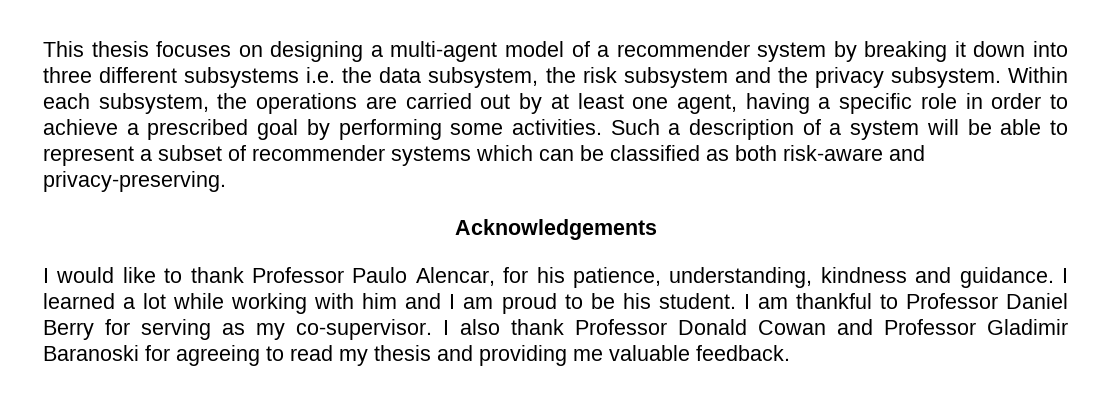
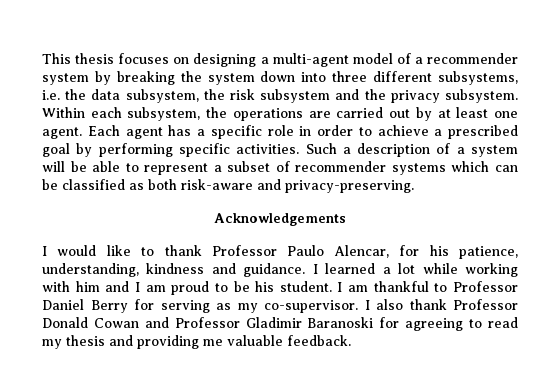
[954,41,966,57] it -> [180,71,255,85] the system
[184,67,300,88] subsystems -> [438,71,518,85] subsystems,
[676,93,810,114] agent, having -> [42,125,192,139] agent. Each agent has
[450,123,504,135] some -> [178,143,230,157] specific

